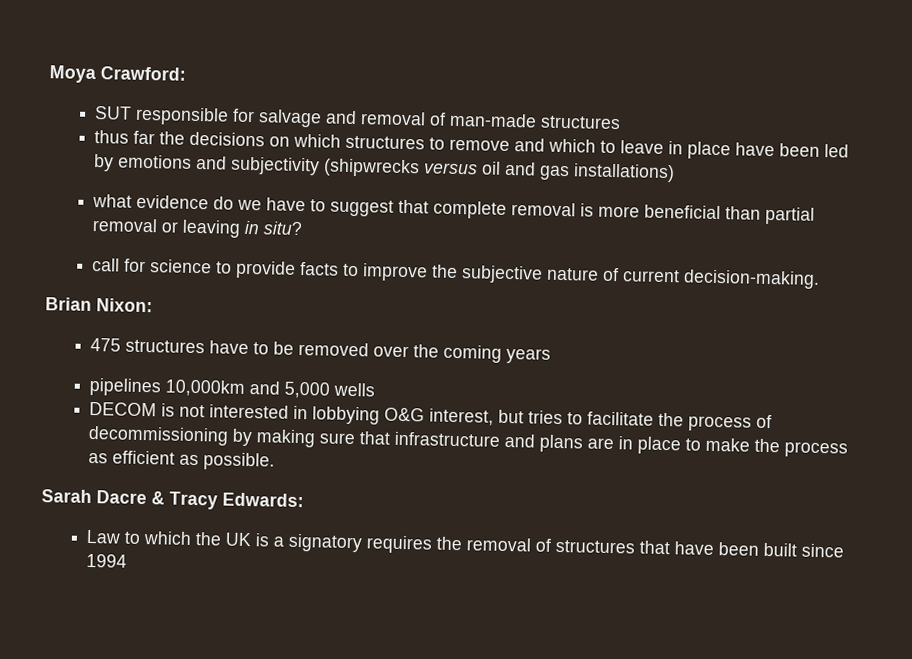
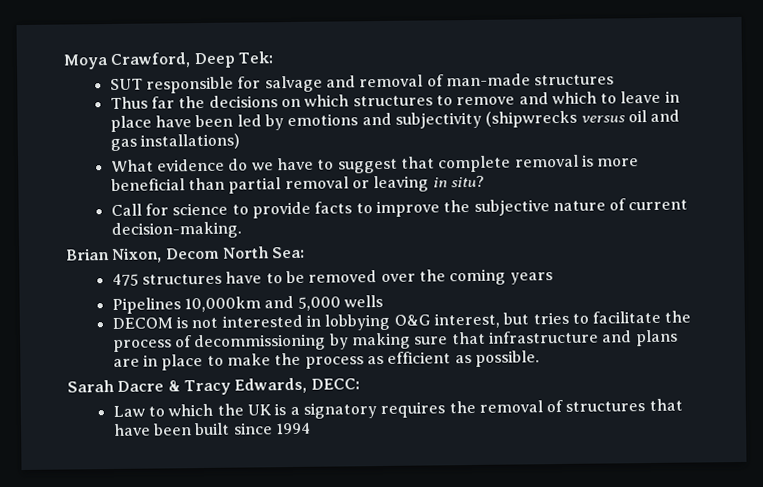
[100,66,186,81] Crawford: -> [110,51,273,69] Crawford, Deep Tek:
[94,130,130,144] thus -> [109,96,148,110] Thus
[92,193,133,208] what -> [110,159,154,173] What
[92,258,121,272] call -> [110,203,142,217] Call
[96,298,153,313] Nixon: -> [112,246,306,264] Nixon, Decom North Sea:
[89,377,162,397] pipelines -> [111,297,181,315] Pipelines
[222,492,304,508] Edwards: -> [234,377,360,394] Edwards, DECC:

